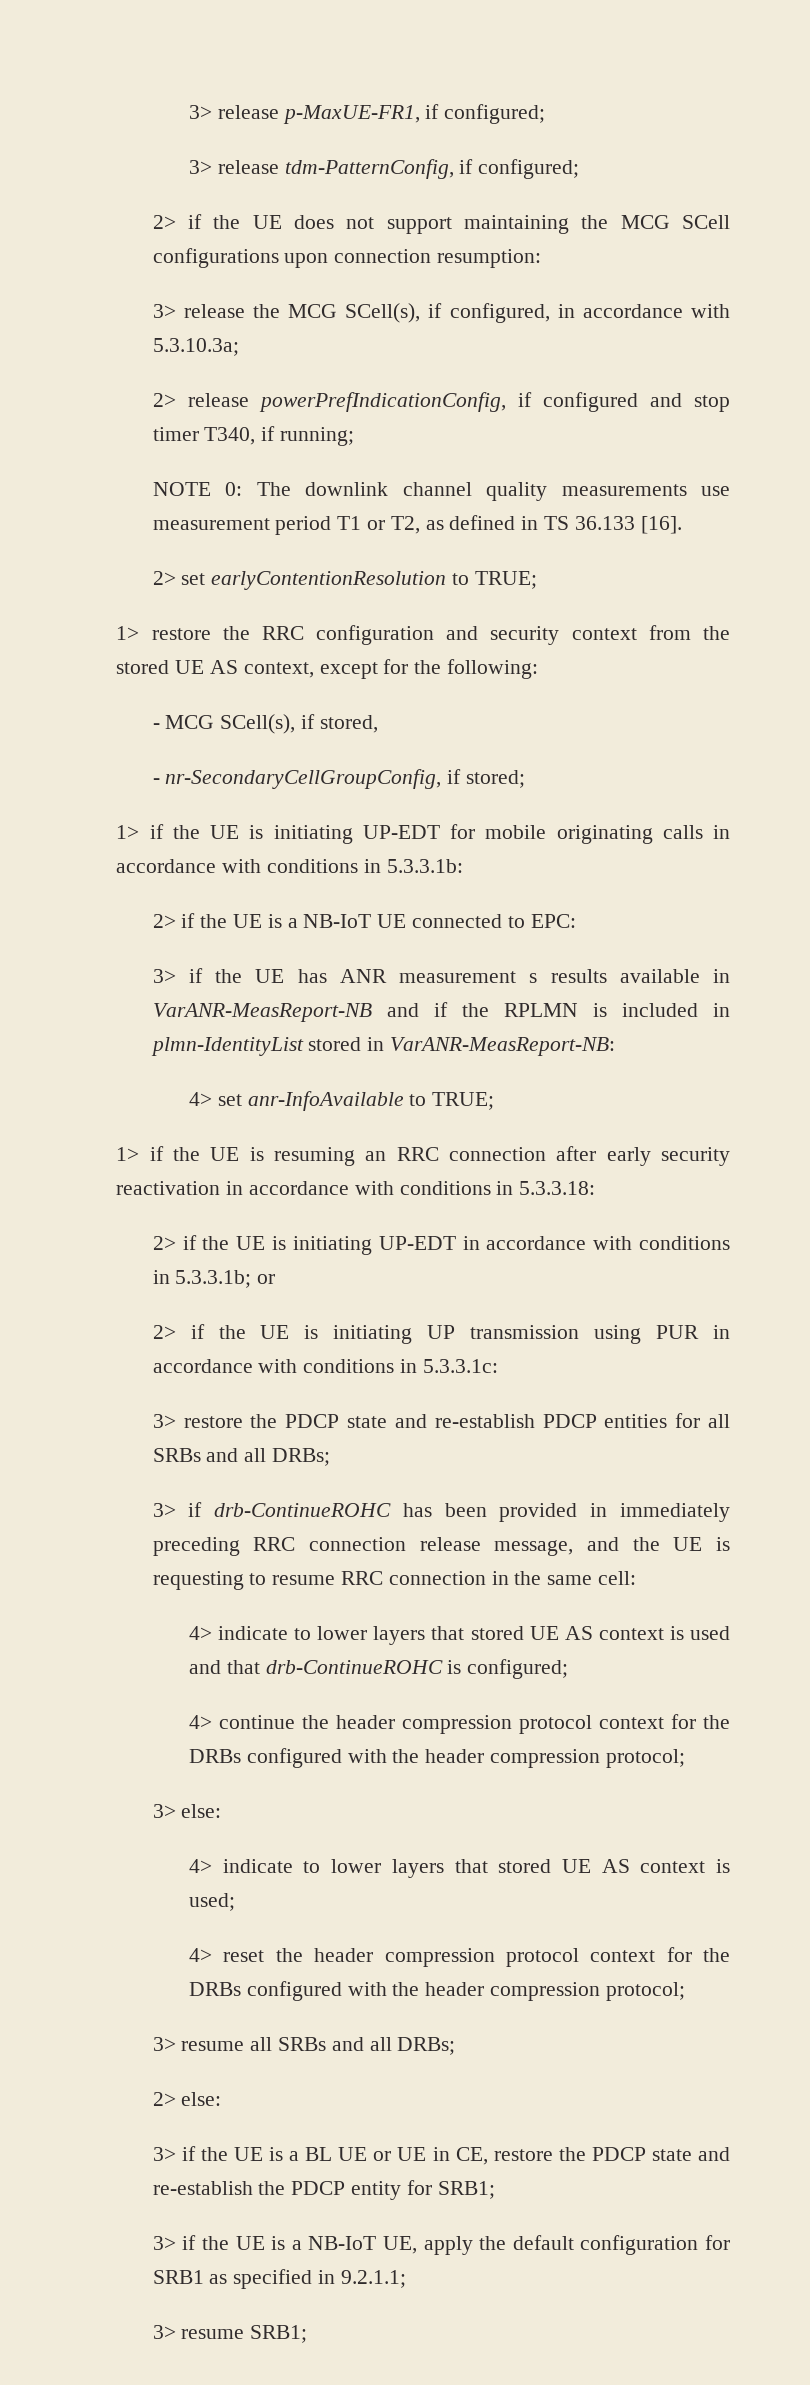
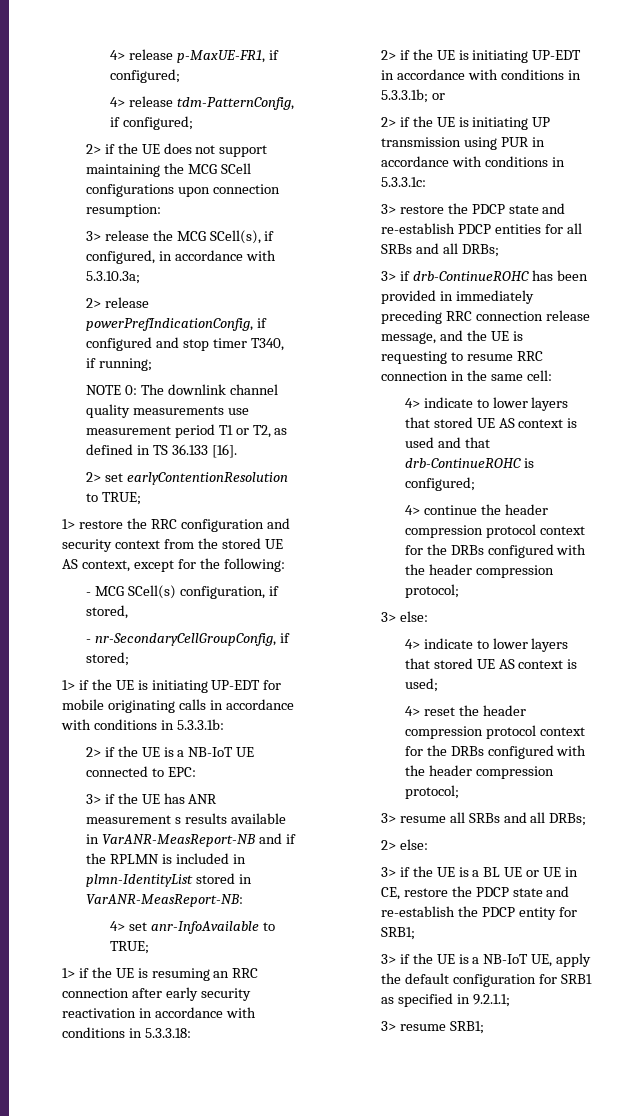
[188,105,212,119] 3> -> [109,50,125,60] 4>
[188,160,212,174] 3> -> [109,97,125,107] 4>
[220,714,296,734] SCell(s), -> [127,585,265,599] SCell(s) configuration,

